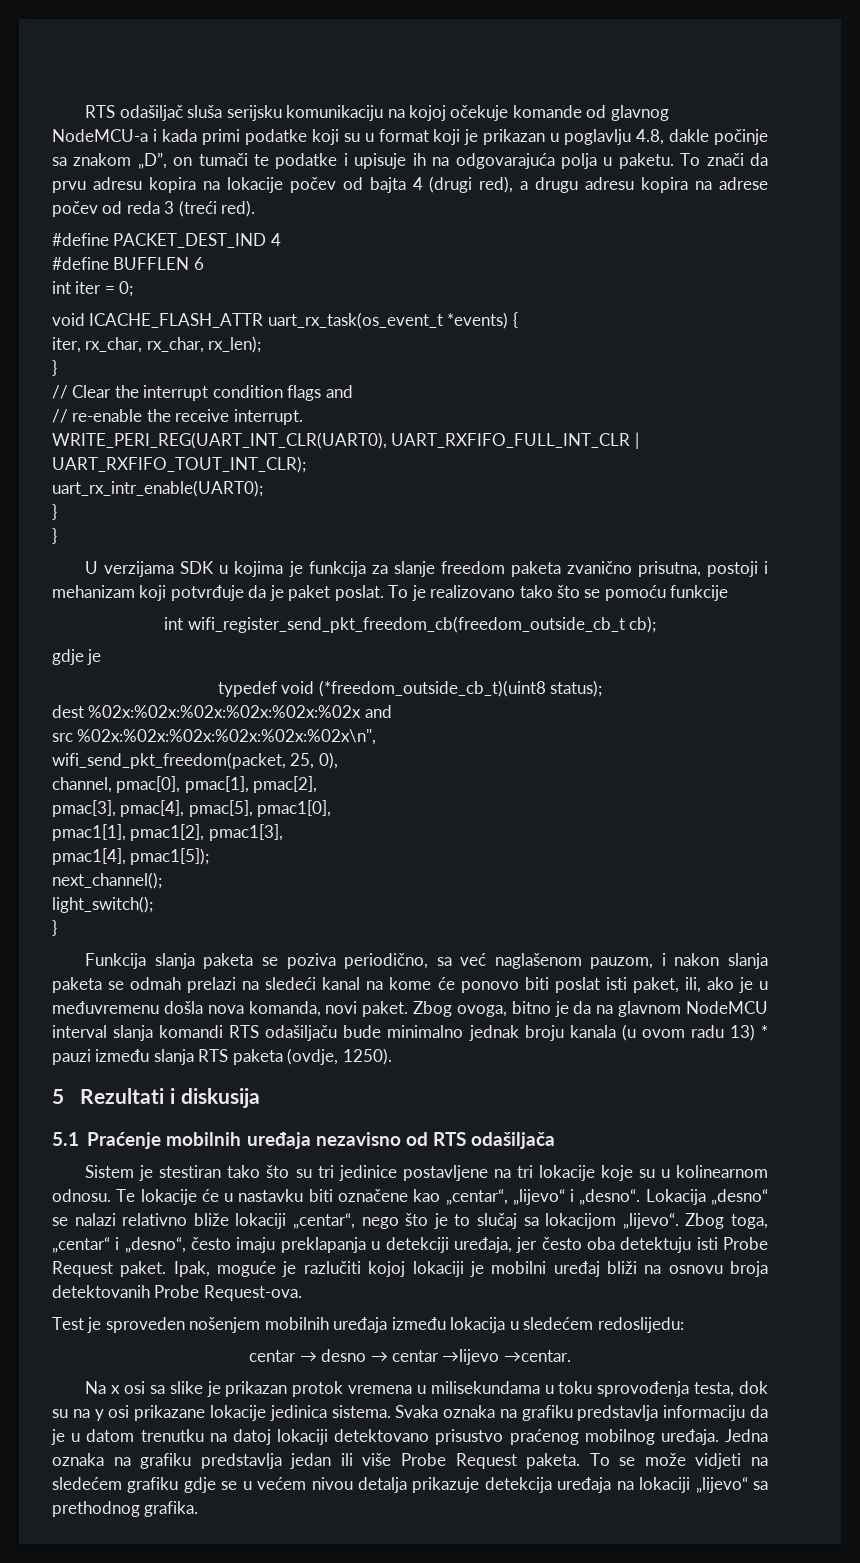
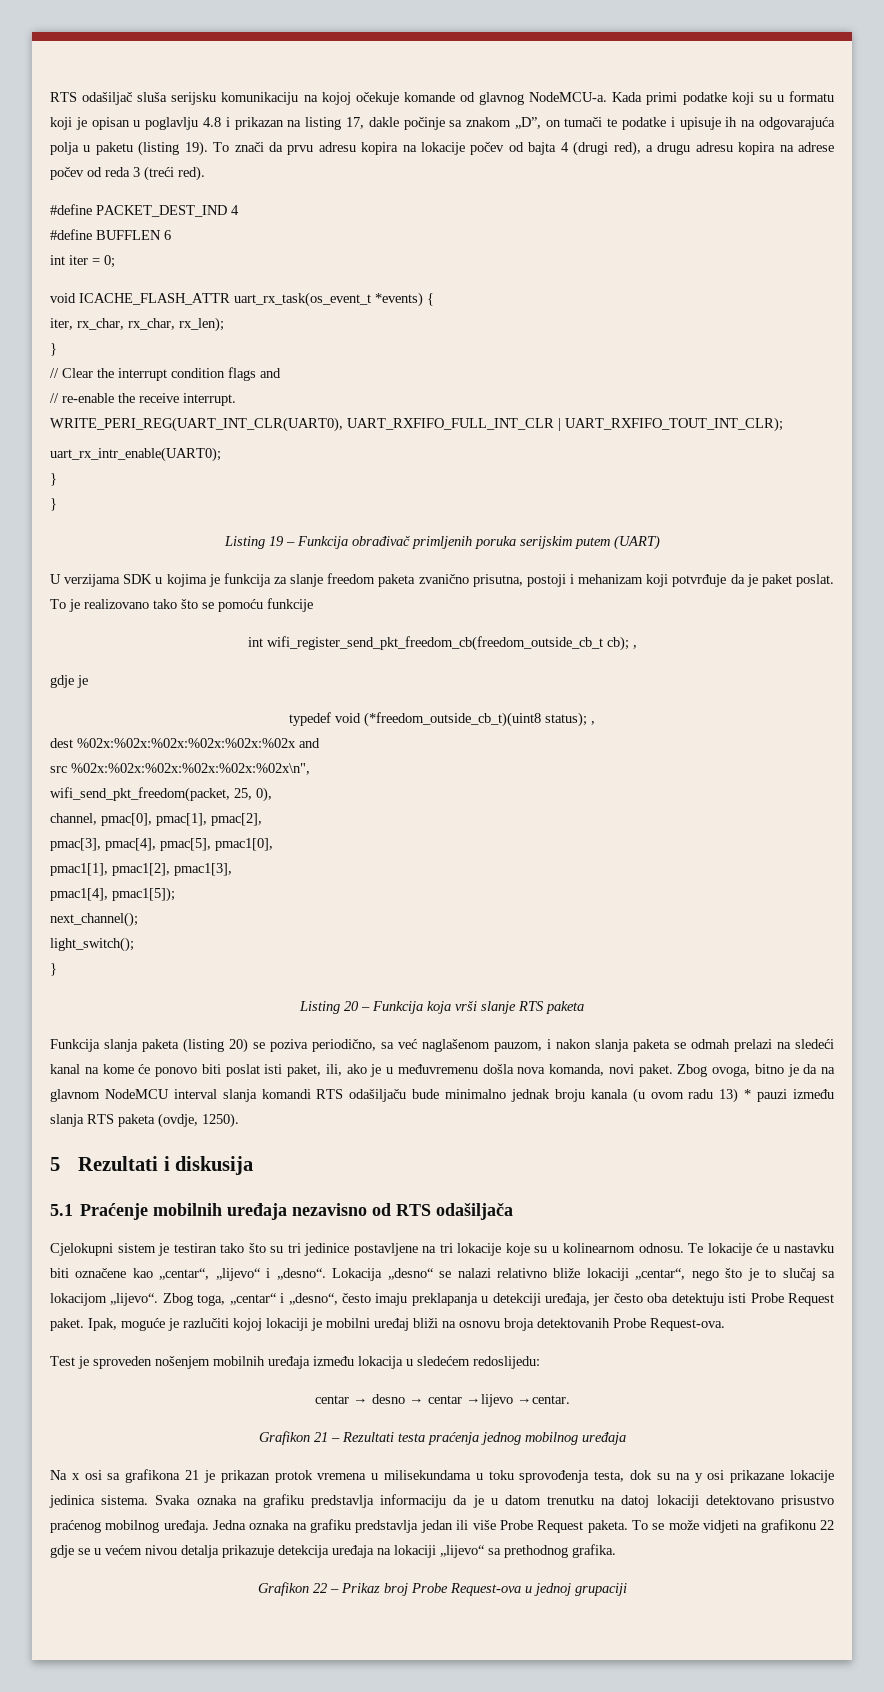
[52,129,197,142] NodeMCU-a i kada -> [529,92,643,102] NodeMCU-a. Kada
[378,129,429,142] format -> [788,91,834,102] formatu
[483,129,546,145] prikazan -> [91,117,130,130] opisan
[636,129,665,145] 4.8, -> [202,117,364,130] 4.8 i prikazan na listing 17,
[618,153,674,169] paketu. -> [95,141,208,156] paketu (listing 19).
(57, 536) none -> [223,535,660,550] // Listing 19 – Funkcija obrađivač primljenih poruka serijskim putem (UART)
(656, 624) none -> [632,645,637,649] ,
(603, 688) none -> [591,721,595,725] ,
(57, 928) none -> [299,1001,584,1014] // Listing 20 – Funkcija koja vrši slanje RTS paketa
(254, 961) none -> [183,1038,248,1053] (listing 20)
[85,1165,222,1181] Sistem je stestiran -> [50,1243,217,1256] Cjelokupni sistem je testiran
(571, 1356) none -> [258,1431,626,1445] // Grafikon 21 – Rezultati testa praćenja jednog mobilnog uređaja
[169,1381,203,1394] slike -> [125,1469,200,1483] grafikona 21
[52,1477,179,1493] sledećem grafiku -> [760,1519,835,1533] grafikonu 22
(199, 1509) none -> [257,1582,627,1596] // Grafikon 22 – Prikaz broj Probe Request-ova u jednoj grupaciji

